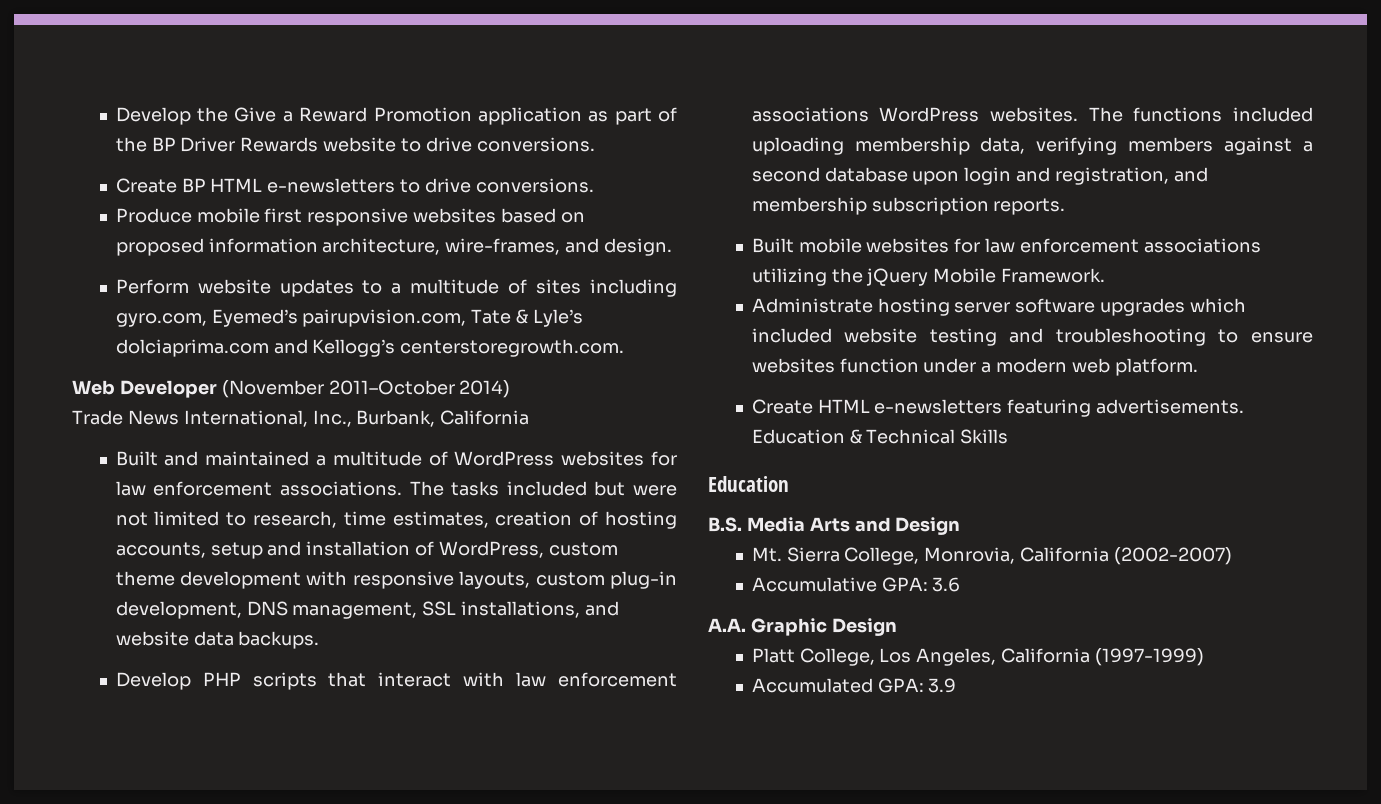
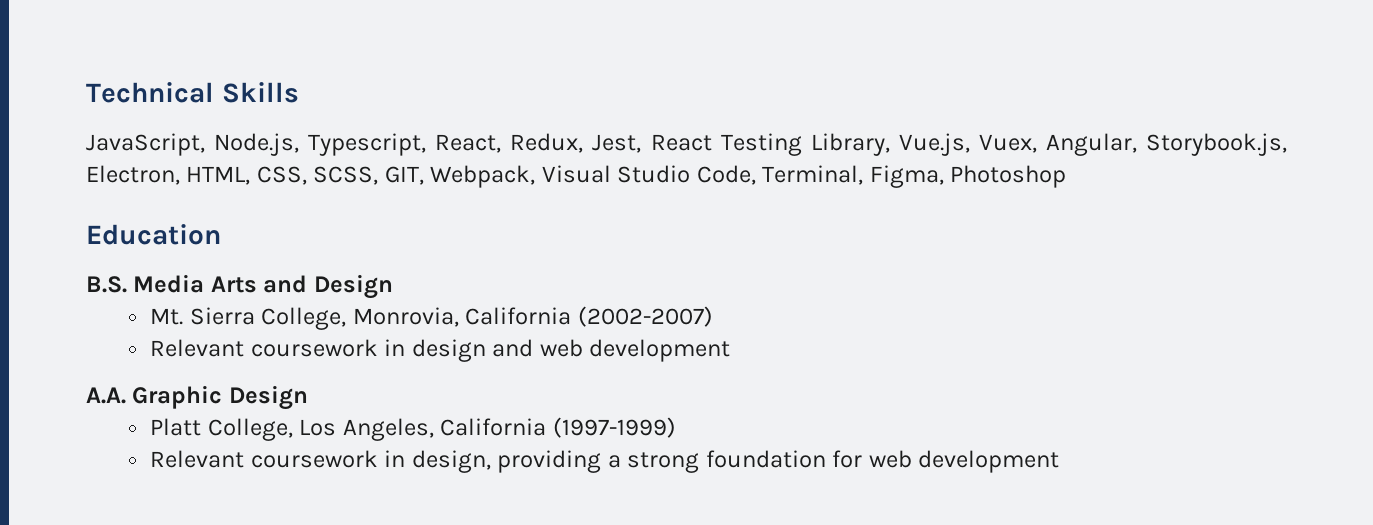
[115,107,677,125] [115,137,595,152] [115,178,594,193] [115,208,585,226] [115,238,673,256] [115,279,677,297] [115,309,584,327] [115,339,625,357] [72,380,511,398] [72,410,530,427] [115,451,677,466] [115,481,678,496] [115,511,677,529] [115,541,618,559] [115,571,678,589] [115,601,620,619] [115,631,320,649] [115,672,677,690] [751,107,1313,122] [751,137,1313,155] [751,167,1208,185] [751,197,1066,215] [751,238,1261,253] [751,268,1106,286] [751,298,1247,316] [751,328,1313,346] [751,358,1198,376] [751,399,1245,417] [751,429,1009,444] Develop the Give a Reward Promotion application as part of the BP Driver Rewards website to drive conversions. // Create BP HTML e-newsletters to drive conversions. // Produce mobile first responsive websites based on proposed information architecture, wire-frames, and design. // Perform website updates to a multitude of sites including gyro.com, Eyemed’s pairupvision.com, Tate & Lyle’s dolciaprima.com and Kellogg’s centerstoregrowth.com. // Web Developer (November 2011–October 2014) // Trade News International, Inc., Burbank, California // Built and maintained a multitude of WordPress websites for law enforcement associations. The tasks included but were not limited to research, time estimates, creation of hosting accounts, setup and installation of WordPress, custom theme development with responsive layouts, custom plug-in development, DNS management, SSL installations, and website data backups. // Develop PHP scripts that interact with law enforcement associations WordPress websites. The functions included uploading membership data, verifying members against a second database upon login and registration, and membership subscription reports. // Built mobile websites for law enforcement associations utilizing the jQuery Mobile Framework. // Administrate hosting server software upgrades which included website testing and troubleshooting to ensure websites function under a modern web platform. // Create HTML e-newsletters featuring advertisements. Education & Technical Skills -> [86,82,299,103] [86,133,1288,156] [86,165,1067,188] Technical Skills // JavaScript, Node.js, Typescript, React, Redux, Jest, React Testing Library, Vue.js, Vuex, Angular, Storybook.js, Electron, HTML, CSS, SCSS, GIT, Webpack, Visual Studio Code, Terminal, Figma, Photoshop
[751,577,961,592] Accumulative GPA: 3.6 -> [150,339,731,362] Relevant coursework in design and web development
[751,678,957,693] Accumulated GPA: 3.9 -> [150,450,1060,473] Relevant coursework in design, providing a strong foundation for web development

